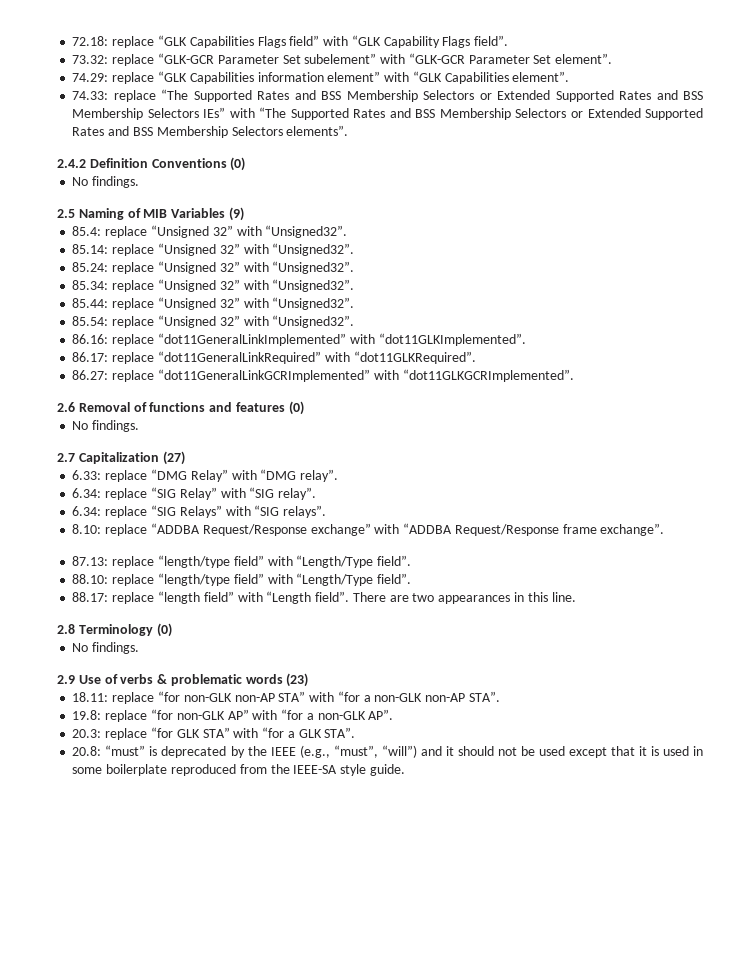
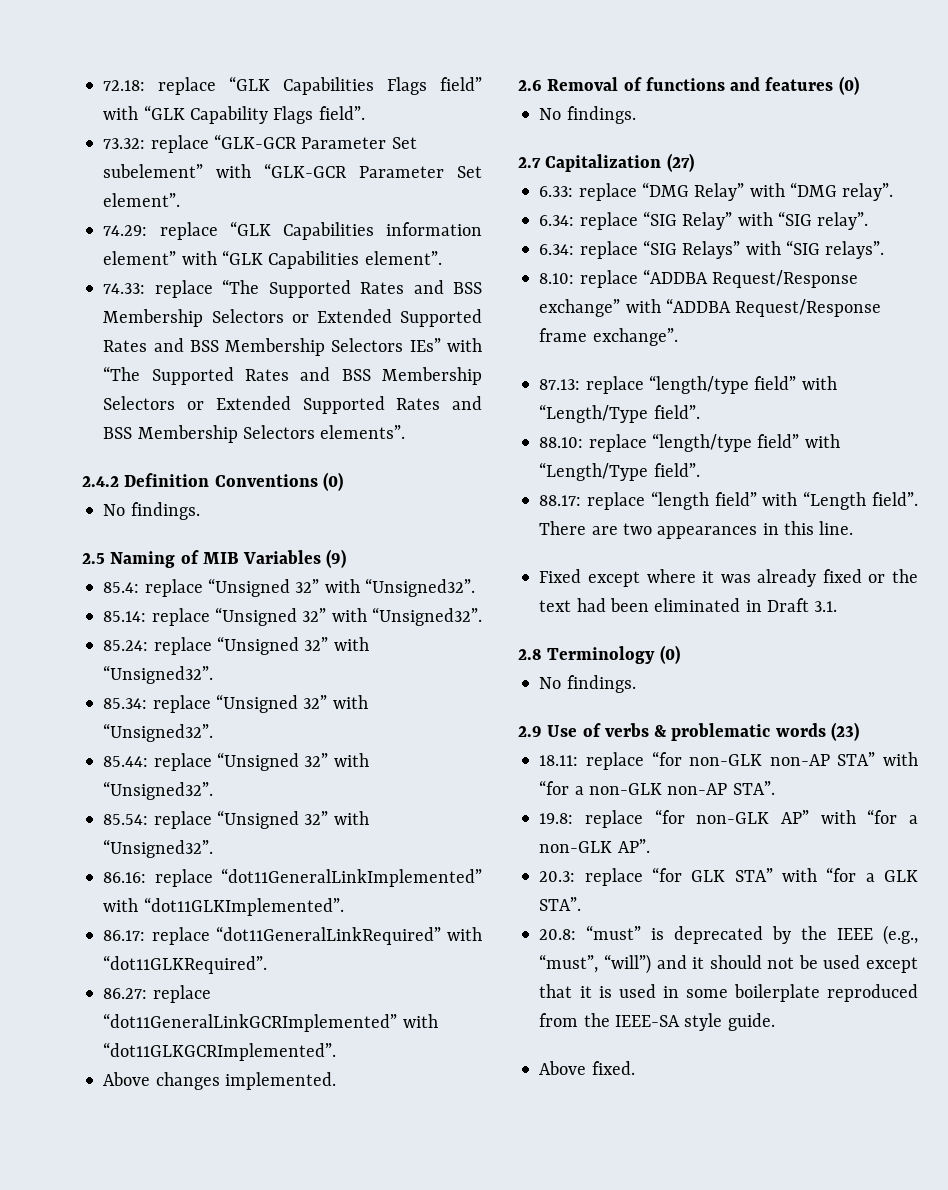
(574, 375) none -> [103,1072,336,1090] // Above changes implemented.
(576, 597) none -> [539,569,918,587] [539,598,838,612] // Fixed except where it was already fixed or the text had been eliminated in Draft 3.1.
(405, 770) none -> [539,1061,635,1075] // Above fixed.

